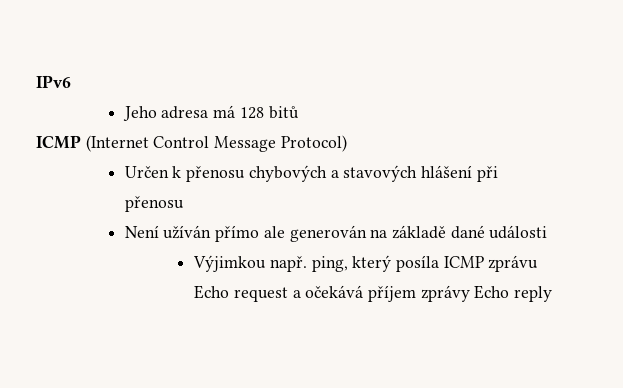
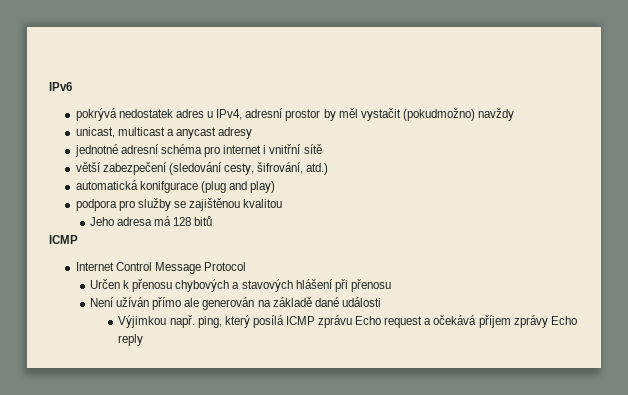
(71, 81) none -> [75,108,514,121] [75,127,253,139] [74,144,322,157] [75,162,329,175] [75,180,276,193] [75,198,283,211] // pokrývá nedostatek adres u IPv4, adresní prostor by měl vystačit (pokudmožno) navždy // unicast, multicast a anycast adresy // jednotné adresní schéma pro internet i vnitřní sítě // větší zabezpečení (sledování cesty, šifrování, atd.) // automatická konifgurace (plug and play) // podpora pro služby se zajištěnou kvalitou
[85,135,149,152] (Internet -> [75,262,114,271] // Internet
[280,135,347,152] Protocol) -> [204,262,247,271] Protocol
[395,255,439,272] posíla -> [252,315,284,328] posílá

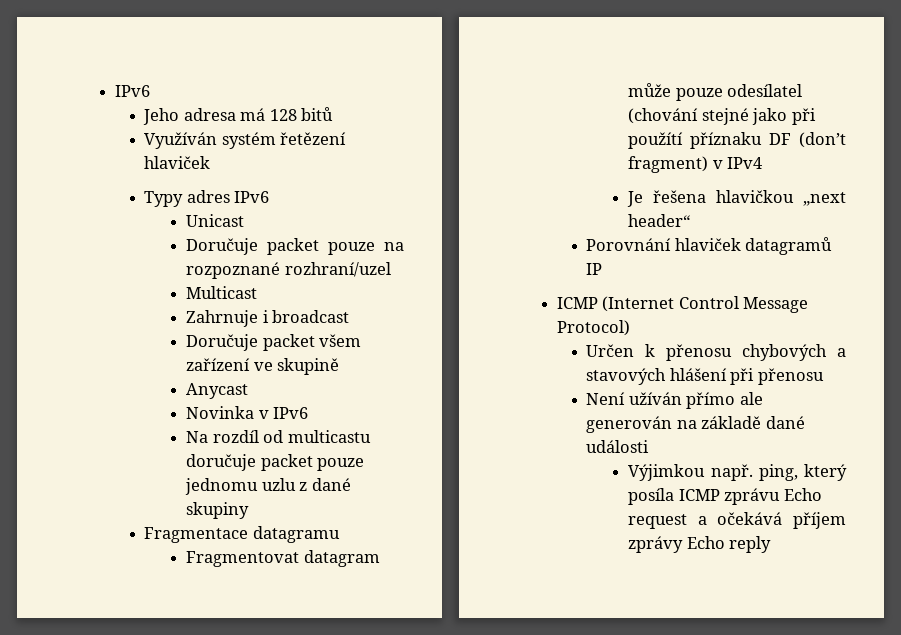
[49,82,72,91] [75,108,514,121] [75,127,253,139] [74,144,322,157] [75,162,329,175] [75,180,276,193] [75,198,283,211] IPv6 // pokrývá nedostatek adres u IPv4, adresní prostor by měl vystačit (pokudmožno) navždy // unicast, multicast a anycast adresy // jednotné adresní schéma pro internet i vnitřní sítě // větší zabezpečení (sledování cesty, šifrování, atd.) // automatická konifgurace (plug and play) // podpora pro služby se zajištěnou kvalitou -> [114,85,150,97] IPv6
[49,235,78,244] [75,262,114,271] // ICMP // Internet -> [144,132,347,149] [144,156,211,169] [144,190,270,207] [186,214,245,227] [186,238,404,255] [186,262,391,279] [186,286,258,299] [186,310,350,327] [186,334,362,351] [186,358,340,375] [186,383,249,399] [186,406,309,419] [186,430,371,443] [186,454,365,471] [185,478,351,495] [186,502,250,519] [144,526,340,543] [186,550,380,567] [628,83,803,101] [628,108,816,125] [628,132,846,149] [628,156,763,173] [627,190,846,207] [628,214,691,227] [586,237,833,255] [586,263,603,275] [556,296,675,312] // Využíván systém řetězení hlaviček // Typy adres IPv6 // Unicast // Doručuje packet pouze na rozpoznané rozhraní/uzel // Multicast // Zahrnuje i broadcast // Doručuje packet všem zařízení ve skupině // Anycast // Novinka v IPv6 // Na rozdíl od multicastu doručuje packet pouze jednomu uzlu z dané skupiny // Fragmentace datagramu // Fragmentovat datagram může pouze odesílatel (chování stejné jako při použítí příznaku DF (don’t fragment) v IPv4 // Je řešena hlavičkou „next header“ // Porovnání hlaviček datagramů IP // ICMP (Internet
[204,262,247,271] Protocol -> [556,320,630,336] Protocol)
[252,315,284,328] posílá -> [628,488,675,505] posíla

